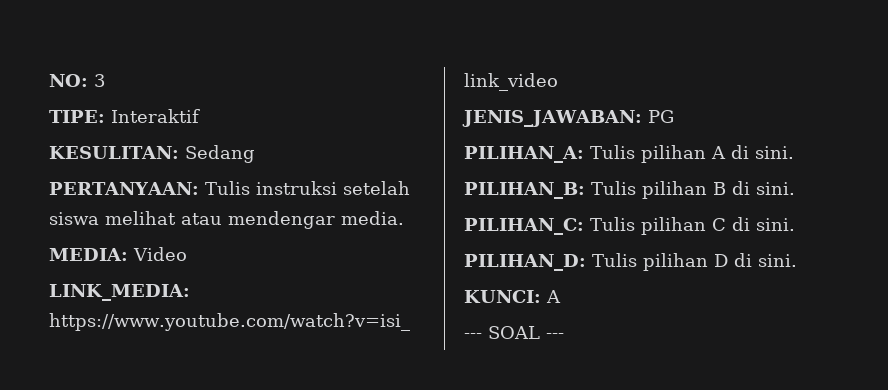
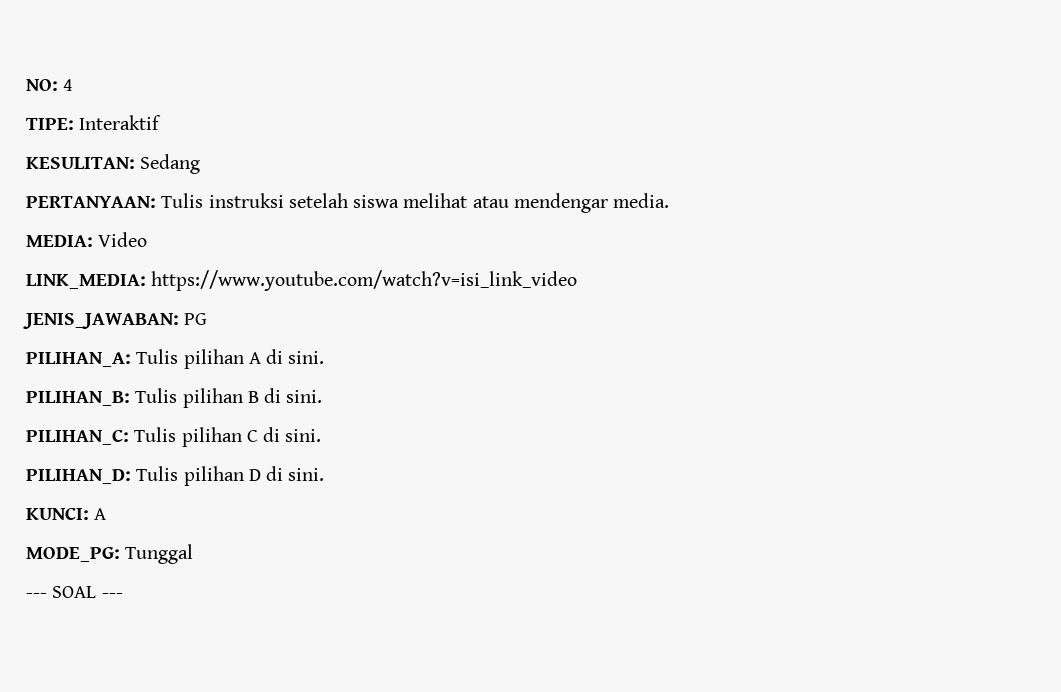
[94,74,105,87] 3 -> [63,79,74,91] 4
(561, 296) none -> [26,544,194,564] // MODE_PG: Tunggal

